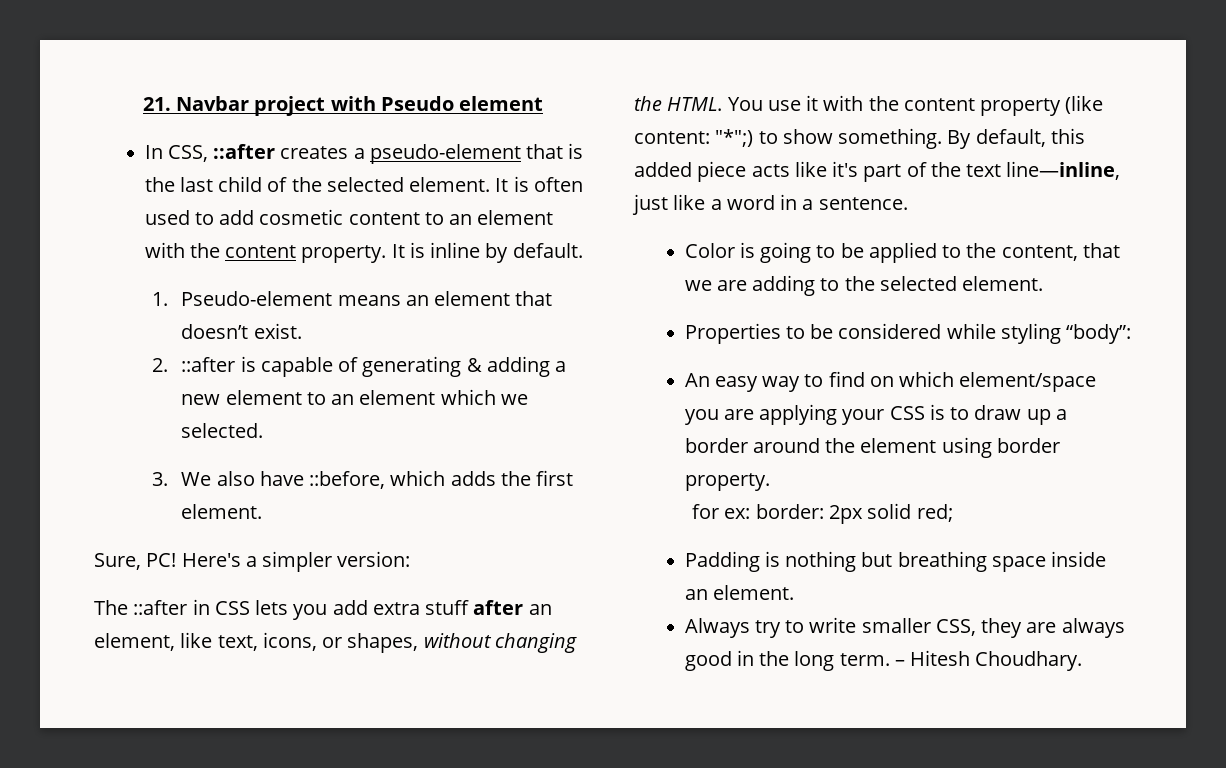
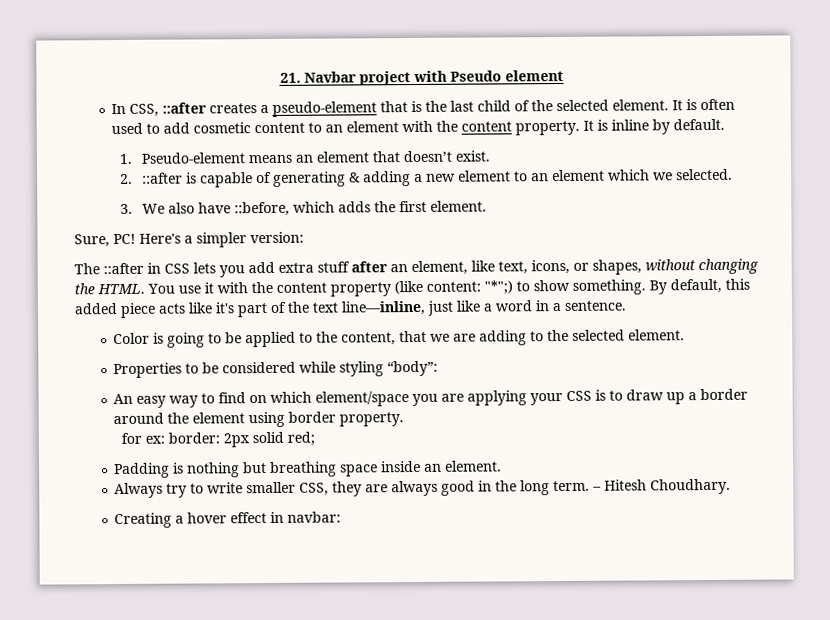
(1083, 661) none -> [114,511,342,529] // Creating a hover effect in navbar:

